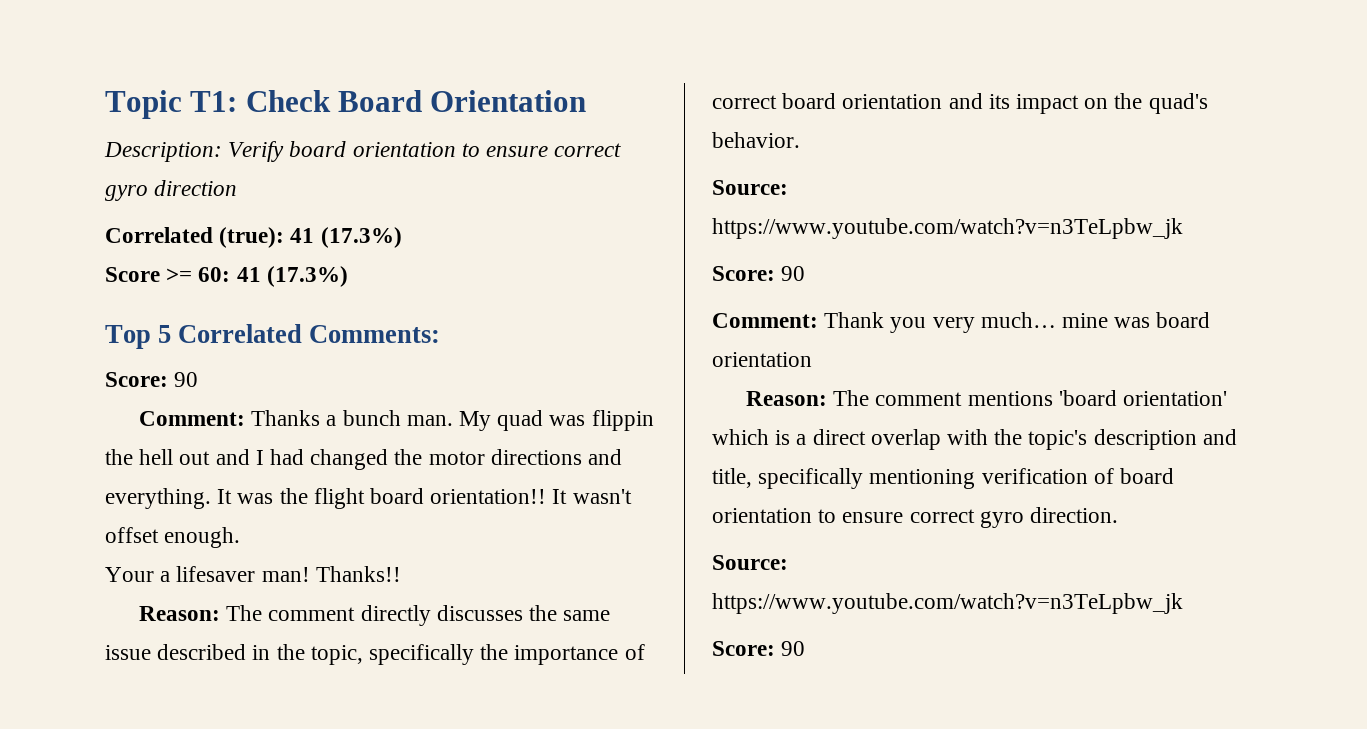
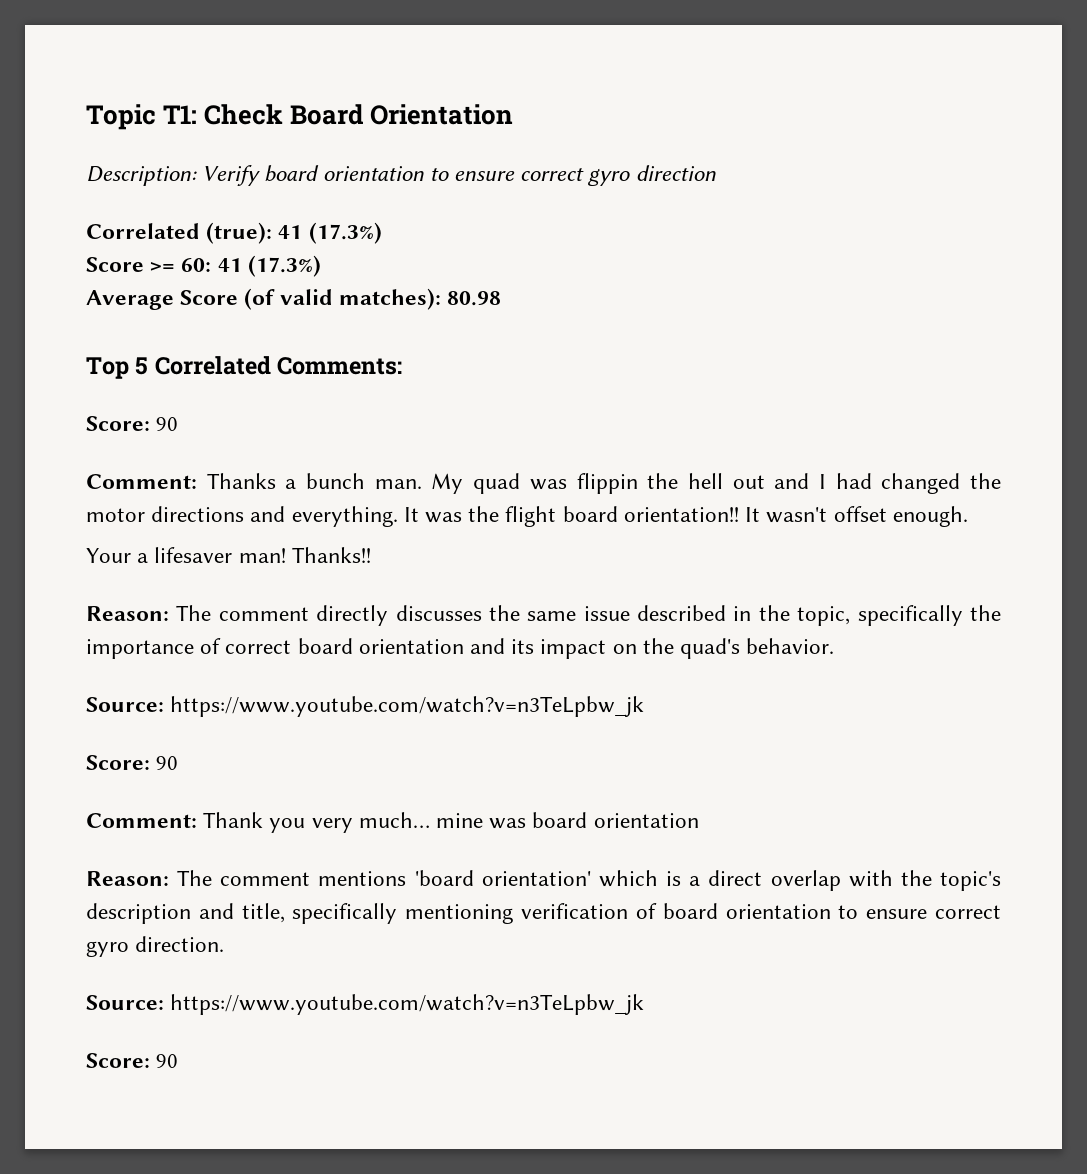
(348, 276) none -> [86,288,502,310] // Average Score (of valid matches): 80.98

